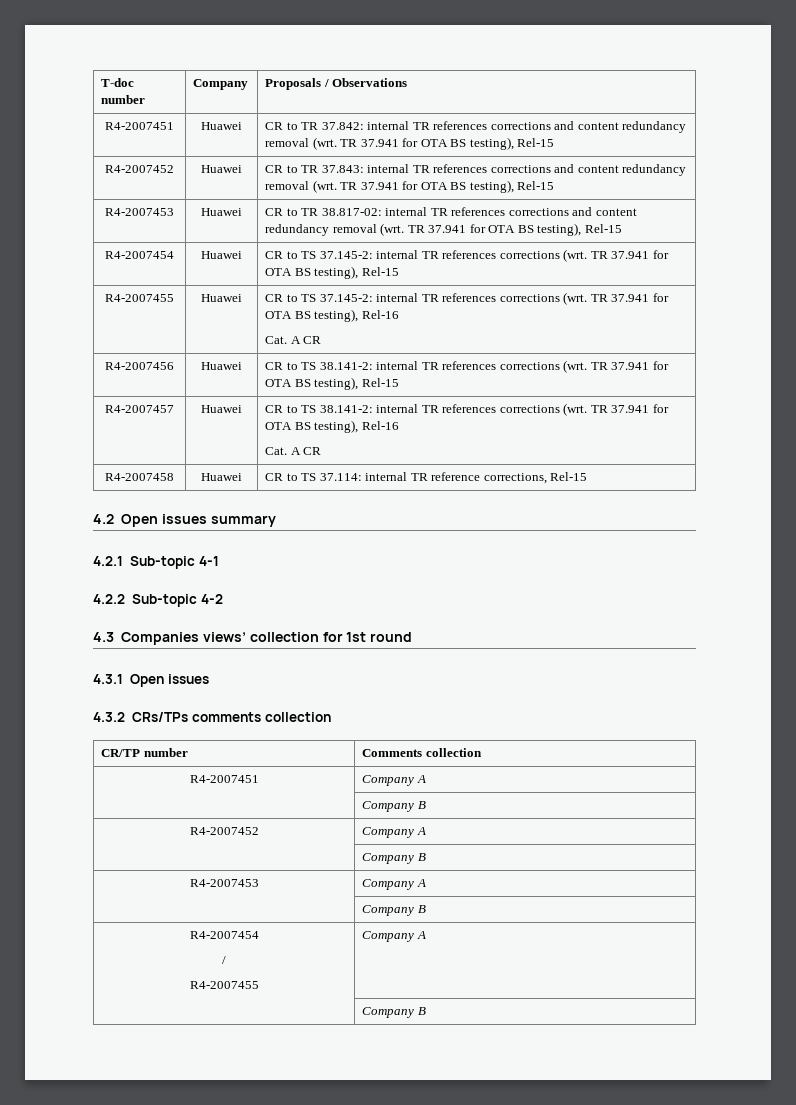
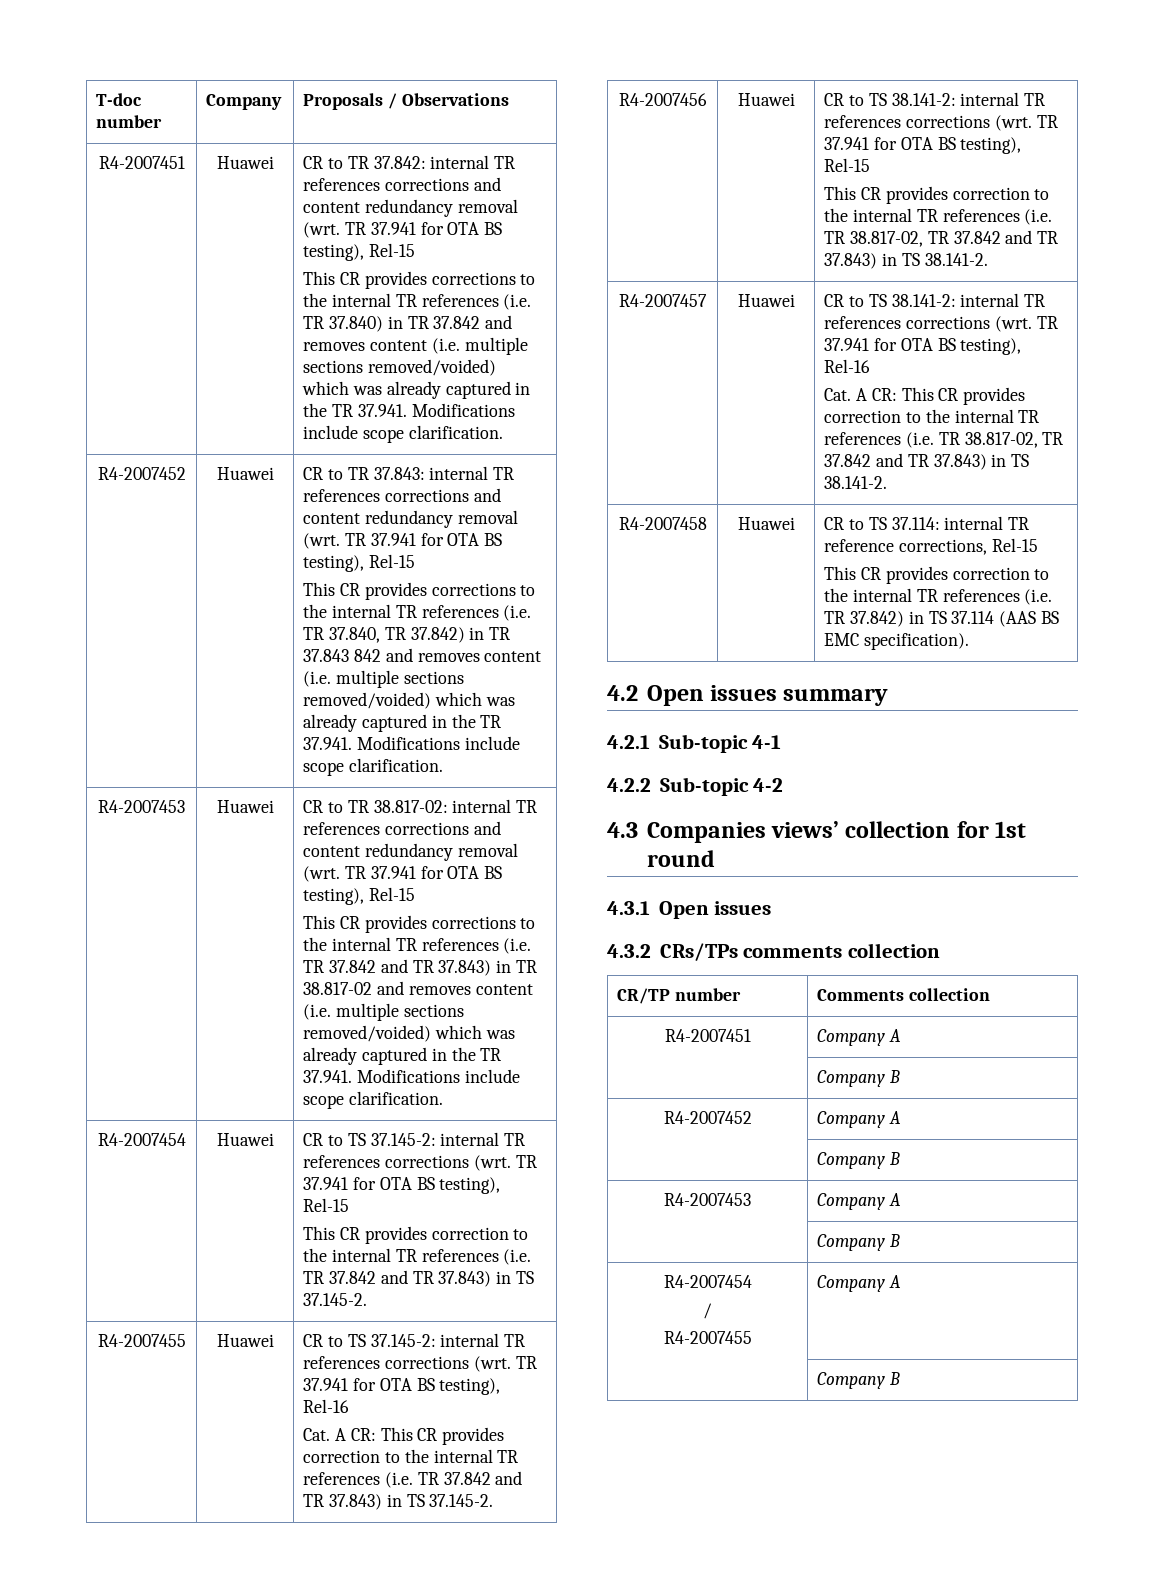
(555, 142) none -> [303,271,536,289] [303,293,532,310] [303,315,513,332] [303,337,528,355] [303,359,497,376] [302,381,531,399] [303,403,515,417] [303,425,503,443] // This CR provides corrections to the internal TR references (i.e. TR 37.840) in TR 37.842 and removes content (i.e. multiple sections removed/voided) which was already captured in the TR 37.941. Modifications include scope clarification.
(555, 185) none -> [303,582,536,600] [303,604,532,621] [303,627,511,643] [303,648,542,662] [303,670,464,688] [303,692,515,709] [303,714,502,732] [303,736,520,750] [303,758,444,776] // This CR provides corrections to the internal TR references (i.e. TR 37.840, TR 37.842) in TR 37.843 842 and removes content (i.e. multiple sections removed/voided) which was already captured in the TR 37.941. Modifications include scope clarification.
(622, 228) none -> [303,915,536,933] [303,937,532,954] [303,959,537,976] [303,981,533,995] [303,1003,464,1021] [303,1025,515,1042] [303,1047,502,1065] [303,1069,520,1083] [303,1091,444,1109] // This CR provides corrections to the internal TR references (i.e. TR 37.842 and TR 37.843) in TR 38.817-02 and removes content (i.e. multiple sections removed/voided) which was already captured in the TR 37.941. Modifications include scope clarification.
(399, 271) none -> [303,1226,529,1244] [303,1248,532,1265] [303,1270,534,1287] [303,1293,368,1306] // This CR provides correction to the internal TR references (i.e. TR 37.842 and TR 37.843) in TS 37.145-2.
[303,336,322,344] CR -> [350,1427,505,1445] [303,1449,519,1463] [303,1471,523,1488] [303,1494,494,1510] CR: This CR provides correction to the internal TR references (i.e. TR 37.842 and TR 37.843) in TS 37.145-2.
(399, 382) none -> [824,186,1050,204] [824,208,1053,225] [824,230,1059,247] [824,253,988,269] // This CR provides correction to the internal TR references (i.e. TR 38.817-02, TR 37.842 and TR 37.843) in TS 38.141-2.
[303,447,322,455] CR -> [871,387,1026,405] [824,409,1040,423] [824,432,1064,448] [824,453,1030,470] [824,476,888,489] CR: This CR provides correction to the internal TR references (i.e. TR 38.817-02, TR 37.842 and TR 37.843) in TS 38.141-2.
(588, 476) none -> [824,566,1050,584] [824,588,1053,605] [824,611,1059,627] [824,633,970,650] // This CR provides correction to the internal TR references (i.e. TR 37.842) in TS 37.114 (AAS BS EMC specification).

